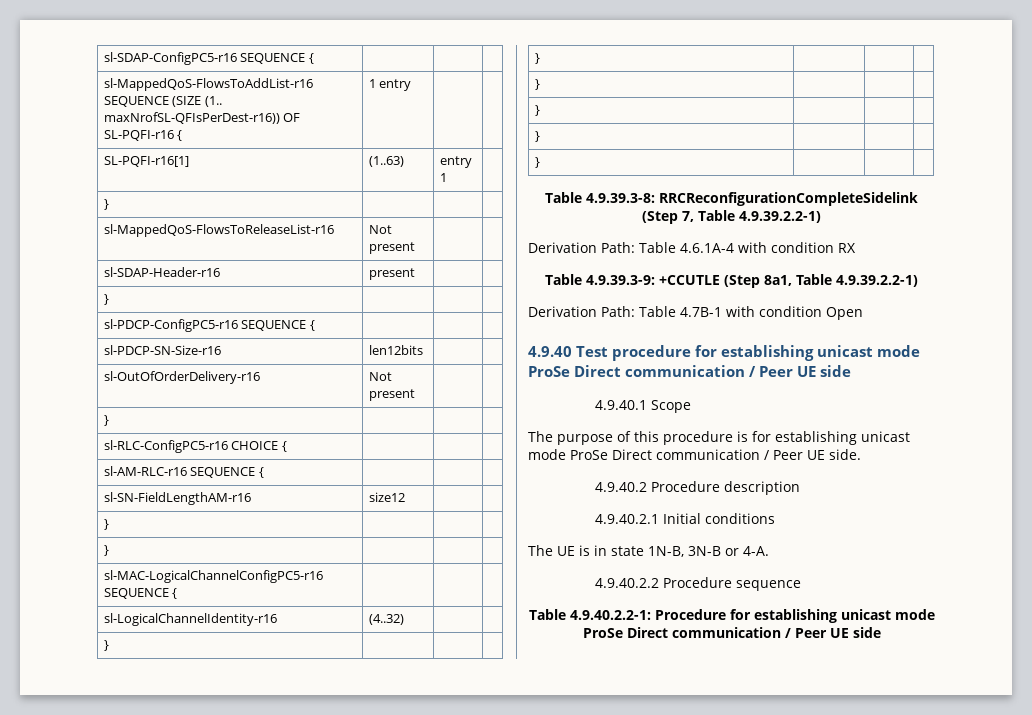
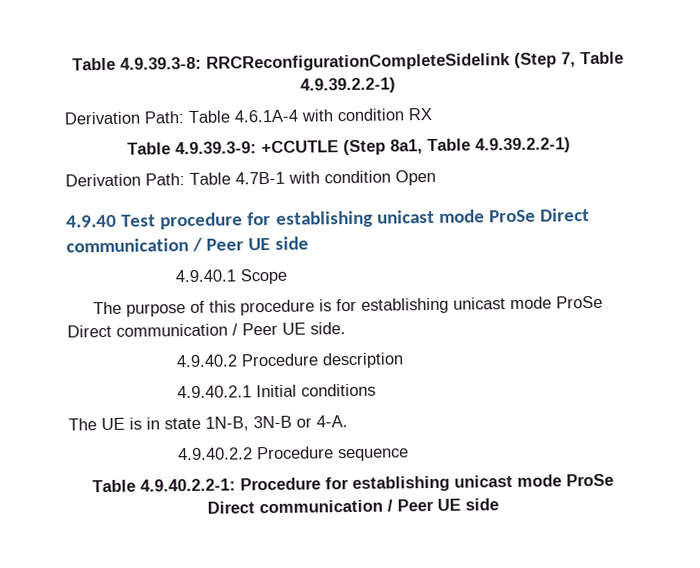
[103,52,314,65] [103,78,313,91] [103,96,222,107] [103,112,301,124] [103,130,183,141] [368,79,412,91] [103,156,189,167] [368,156,404,167] [439,156,472,168] [439,173,447,182] [103,199,109,210] [103,224,334,237] [368,225,392,234] [368,242,415,254] [103,267,220,277] [368,268,415,280] [103,294,109,305] [103,319,315,332] [103,345,221,355] [368,345,423,355] [103,371,260,384] [368,372,392,381] [368,389,415,401] [103,415,109,426] [103,440,287,453] [103,466,264,478] [103,492,251,505] [368,492,405,502] [103,519,109,530] [103,545,109,556] [103,570,323,583] [103,588,178,599] [103,613,277,626] [368,614,404,625] [103,640,109,651] [534,53,540,64] [534,79,540,90] [534,105,540,116] [534,131,540,142] [534,157,540,168] sl-SDAP-ConfigPC5-r16 SEQUENCE { | | | // sl-MappedQoS-FlowsToAddList-r16 SEQUENCE (SIZE (1.. maxNrofSL-QFIsPerDest-r16)) OF SL-PQFI-r16 { | 1 entry | | // SL-PQFI-r16[1] | (1..63) | entry 1 | // } | | | // sl-MappedQoS-FlowsToReleaseList-r16 | Not present | | // sl-SDAP-Header-r16 | present | | // } | | | // sl-PDCP-ConfigPC5-r16 SEQUENCE { | | | // sl-PDCP-SN-Size-r16 | len12bits | | // sl-OutOfOrderDelivery-r16 | Not present | | // } | | | // sl-RLC-ConfigPC5-r16 CHOICE { | | | // sl-AM-RLC-r16 SEQUENCE { | | | // sl-SN-FieldLengthAM-r16 | size12 | | // } | | | // } | | | // sl-MAC-LogicalChannelConfigPC5-r16 SEQUENCE { | | | // sl-LogicalChannelIdentity-r16 | (4..32) | | // } | | | // } | | | // } | | | // } | | | // } | | | // } | | | // -> (71, 64) none

